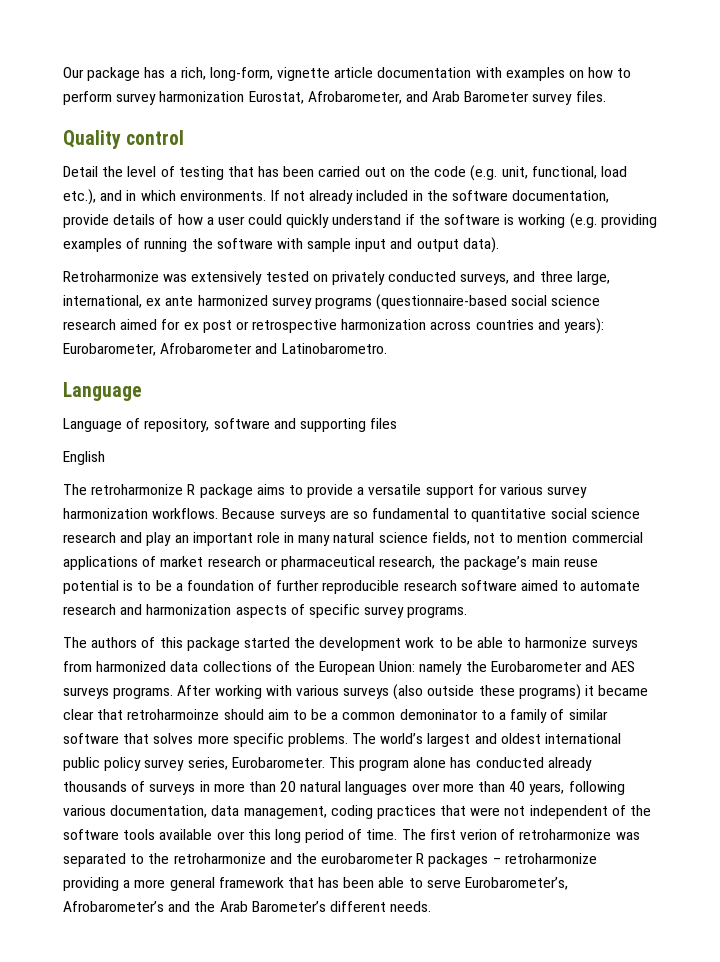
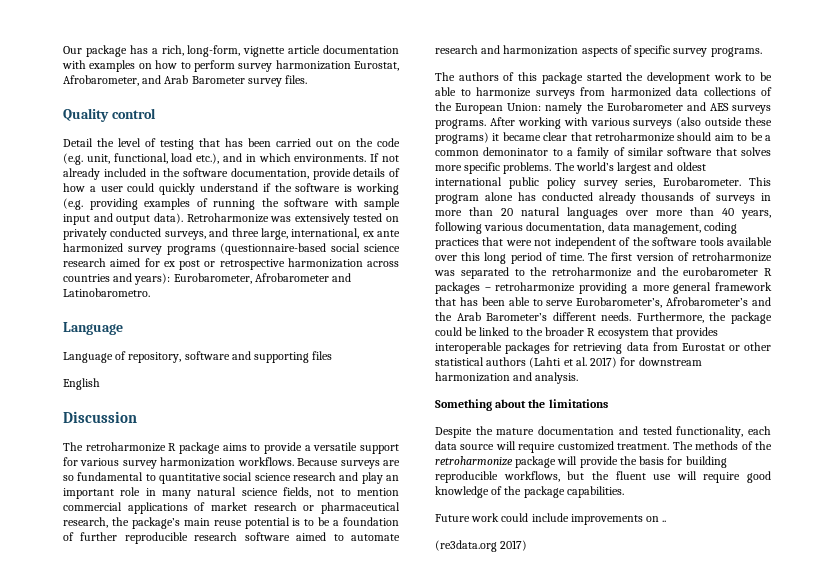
(499, 245) // -> (183, 218) none
(105, 458) none -> [63,411,137,423] // Discussion
[127,709,220,720] retroharmoinze -> [595,132,675,142] retroharmonize
[460,829,498,840] verion -> [635,253,674,261] version
(432, 906) none -> [636,312,772,324] [435,327,719,339] [435,342,771,354] [435,357,702,368] [435,372,579,384] [435,399,608,411] [435,426,771,438] [435,441,772,453] [435,456,727,468] [435,471,771,483] [435,486,624,498] [435,513,667,525] [435,540,528,552] Furthermore, the package could be linked to the broader R ecosystem that provides interoperable packages for retrieving data from Eurostat or other statistical authors (Lahti et al. 2017) for downstream harmonization and analysis. // Something about the limitations // Despite the mature documentation and tested functionality, each data source will require customized treatment. The methods of the retroharmonize package will provide the basis for building reproducible workflows, but the fluent use will require good knowledge of the package capabilities. // Future work could include improvements on .. // (re3data.org 2017)

